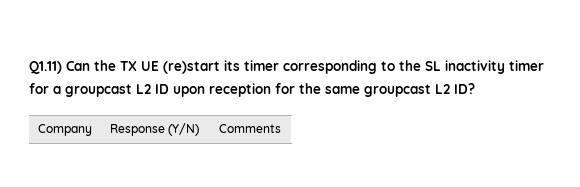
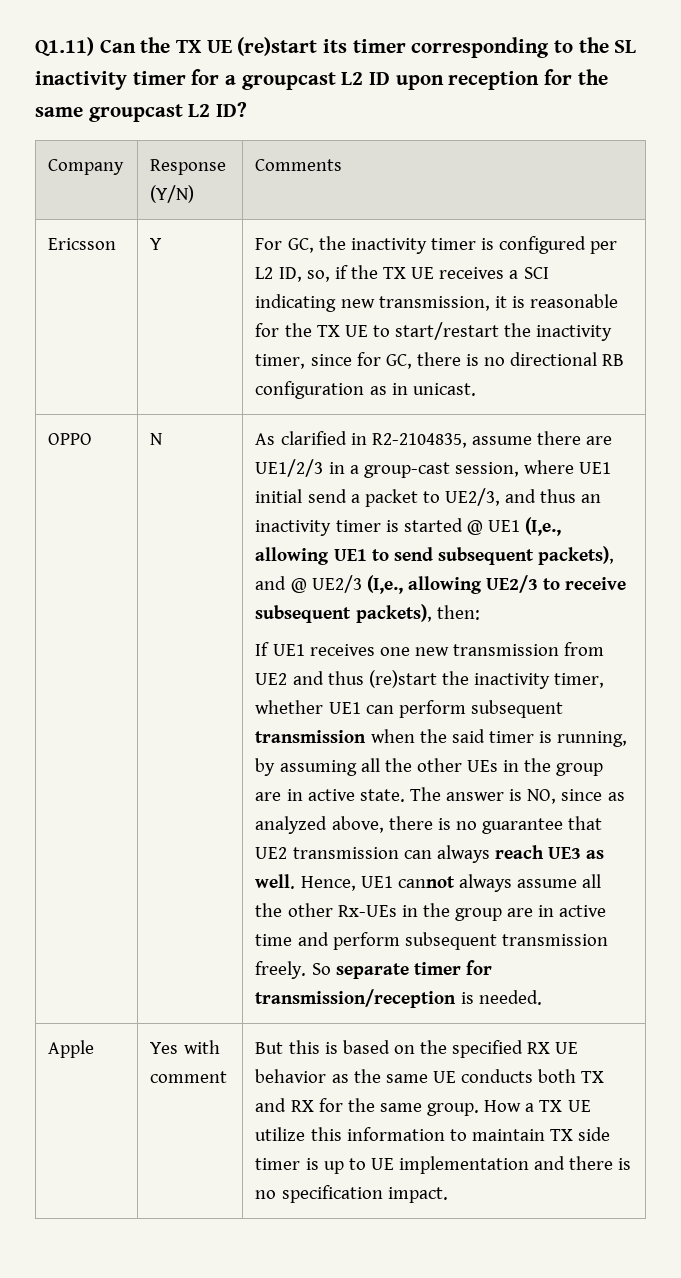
(281, 128) none -> [48,238,117,250] [150,238,163,250] [255,236,618,254] [255,265,549,282] [255,294,619,312] [255,322,613,341] [255,352,625,369] [255,381,476,399] [48,433,93,445] [150,433,163,445] [255,431,613,448] [255,459,612,478] [255,488,602,507] [255,517,562,536] [255,546,615,565] [255,575,627,594] [255,604,480,623] [255,642,605,656] [255,670,605,689] [255,700,563,718] [255,729,628,747] [255,758,604,776] [255,787,625,804] [255,816,603,834] [255,845,605,863] [255,874,602,892] [255,903,607,921] [255,932,608,950] [255,960,492,979] [255,989,542,1008] [48,1040,95,1058] [150,1040,220,1054] [150,1071,228,1083] [255,1040,579,1058] [255,1069,605,1083] [255,1098,591,1116] [255,1127,611,1141] [255,1156,632,1174] [255,1185,448,1203] // Ericsson | Y | For GC, the inactivity timer is configured per L2 ID, so, if the TX UE receives a SCI indicating new transmission, it is reasonable for the TX UE to start/restart the inactivity timer, since for GC, there is no directional RB configuration as in unicast. // OPPO | N | As clarified in R2-2104835, assume there are UE1/2/3 in a group-cast session, where UE1 initial send a packet to UE2/3, and thus an inactivity timer is started @ UE1 (I,e., allowing UE1 to send subsequent packets), and @ UE2/3 (I,e., allowing UE2/3 to receive subsequent packets), then: // If UE1 receives one new transmission from UE2 and thus (re)start the inactivity timer, whether UE1 can perform subsequent transmission when the said timer is running, by assuming all the other UEs in the group are in active state. The answer is NO, since as analyzed above, there is no guarantee that UE2 transmission can always reach UE3 as well. Hence, UE1 cannot always assume all the other Rx-UEs in the group are in active time and perform subsequent transmission freely. So separate timer for transmission/reception is needed. // Apple | Yes with comment | But this is based on the specified RX UE behavior as the same UE conducts both TX and RX for the same group. How a TX UE utilize this information to maintain TX side timer is up to UE implementation and there is no specification impact.

